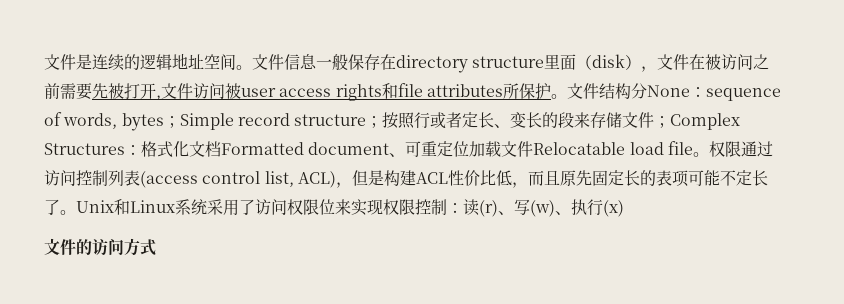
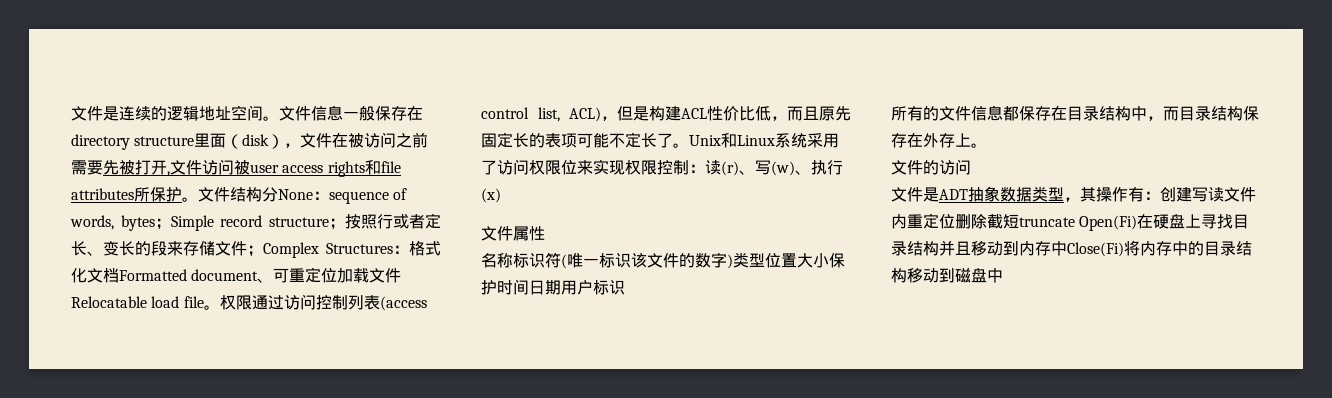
[76,238,156,256] 的访问方式 -> [513,226,545,241] [481,252,845,269] [481,279,625,295] [891,105,1259,121] [891,133,987,148] [891,159,971,175] [891,186,1256,202] [891,213,1250,231] [891,240,1252,257] [891,268,1003,283] 属性 // 名称标识符(唯一标识该文件的数字)类型位置大小保护时间日期用户标识 // 所有的文件信息都保存在目录结构中，而目录结构保存在外存上。 // 文件的访问 // 文件是ADT抽象数据类型，其操作有：创建写读文件内重定位删除截短truncate Open(Fi)在硬盘上寻找目录结构并且移动到内存中Close(Fi)将内存中的目录结构移动到磁盘中

